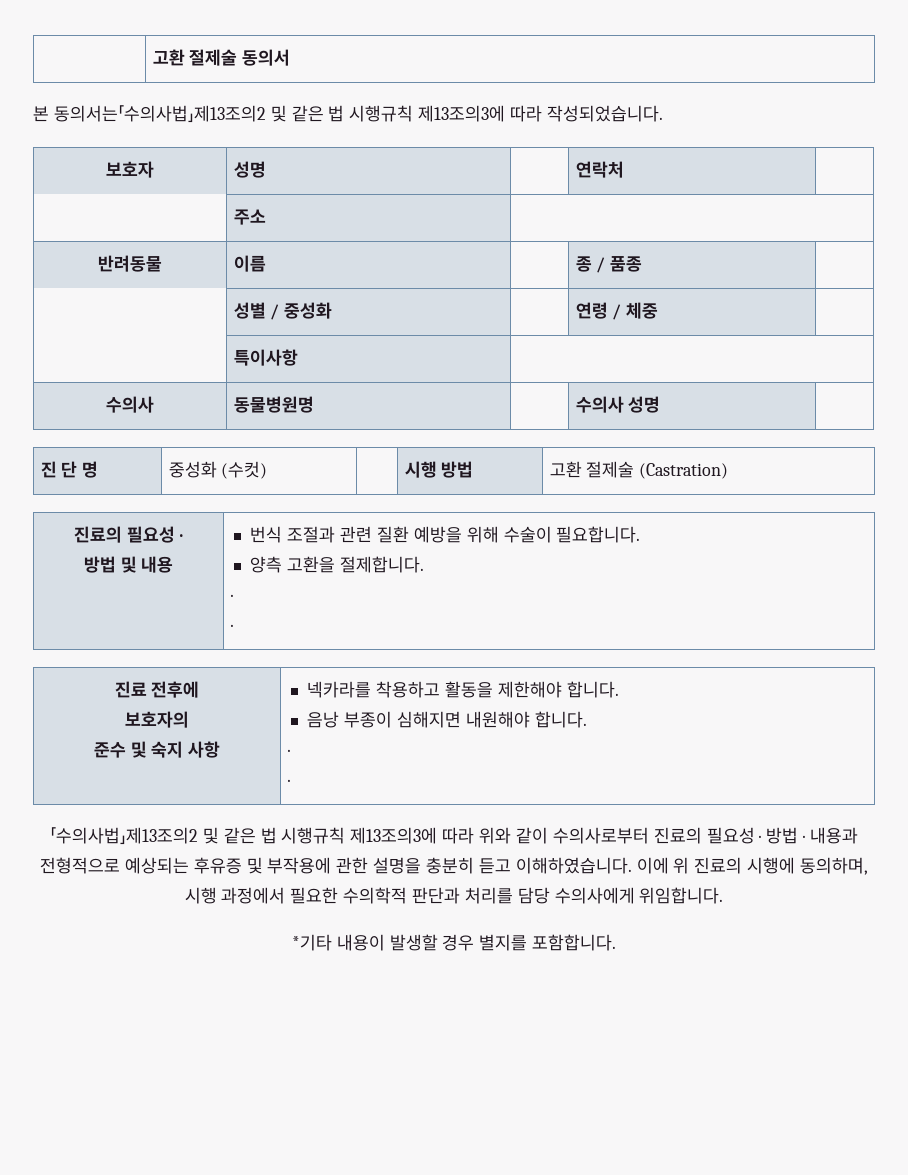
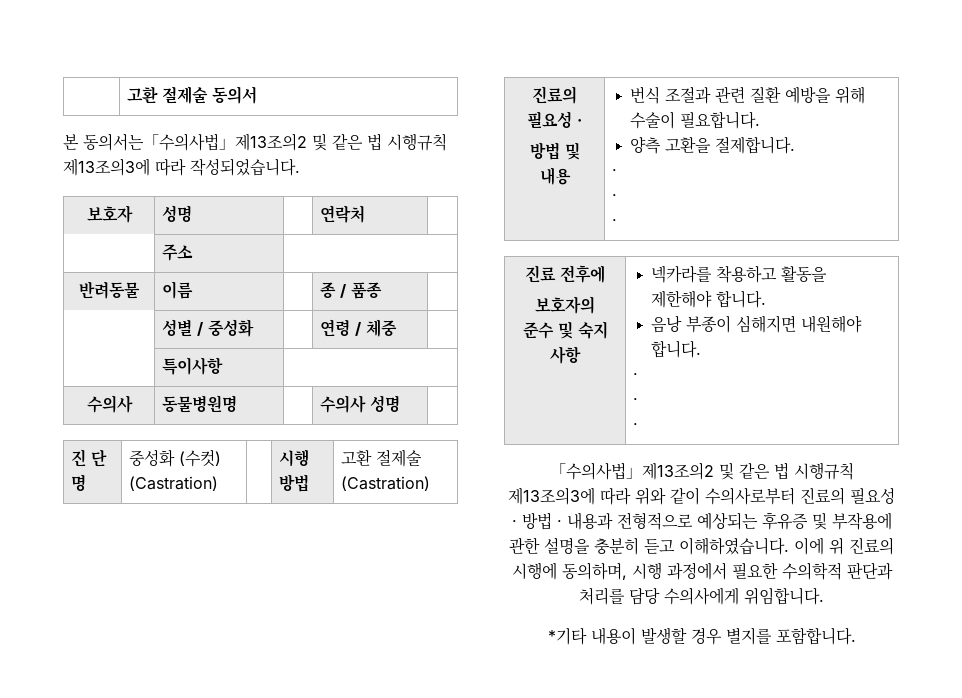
(268, 470) none -> [129,476,219,491] (Castration)
(233, 627) none -> [612,219,618,226] // ·
(290, 782) none -> [633,423,639,430] // ·

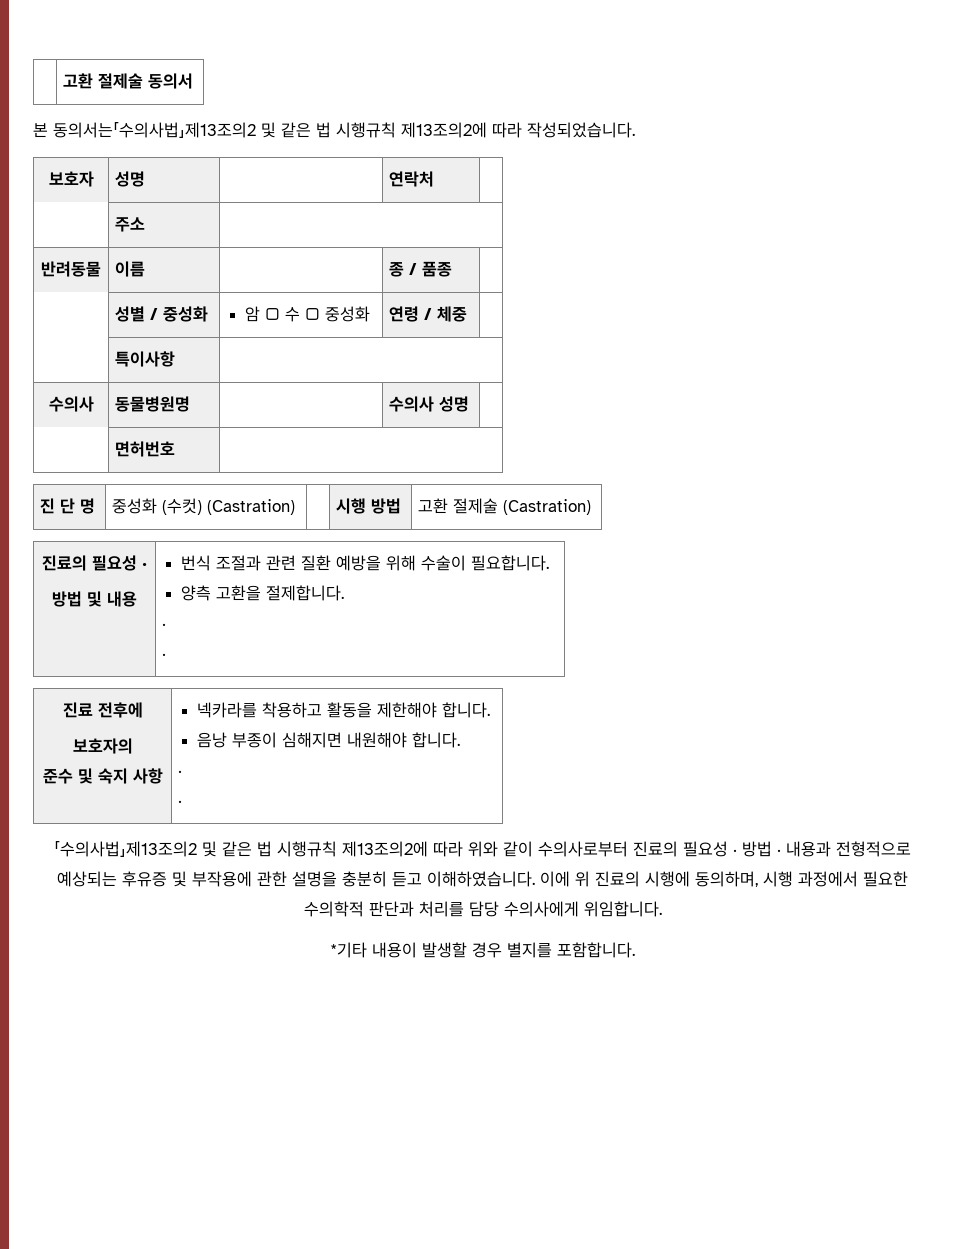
[63,158,150,176] 제13조의3에 -> [401,122,487,138] 제13조의2에
(255, 328) none -> [245,306,371,322] 암 □ 수 □ 중성화
(401, 403) none -> [115,441,176,457] // | 면허번호 |
[612,219,618,226] // · -> (167, 656) none
[633,423,639,430] [549,462,854,480] [508,487,595,505] // · // 「수의사법」제13조의2 및 같은 법 시행규칙 제13조의3에 -> [54,841,428,857] // 「수의사법」제13조의2 및 같은 법 시행규칙 제13조의2에

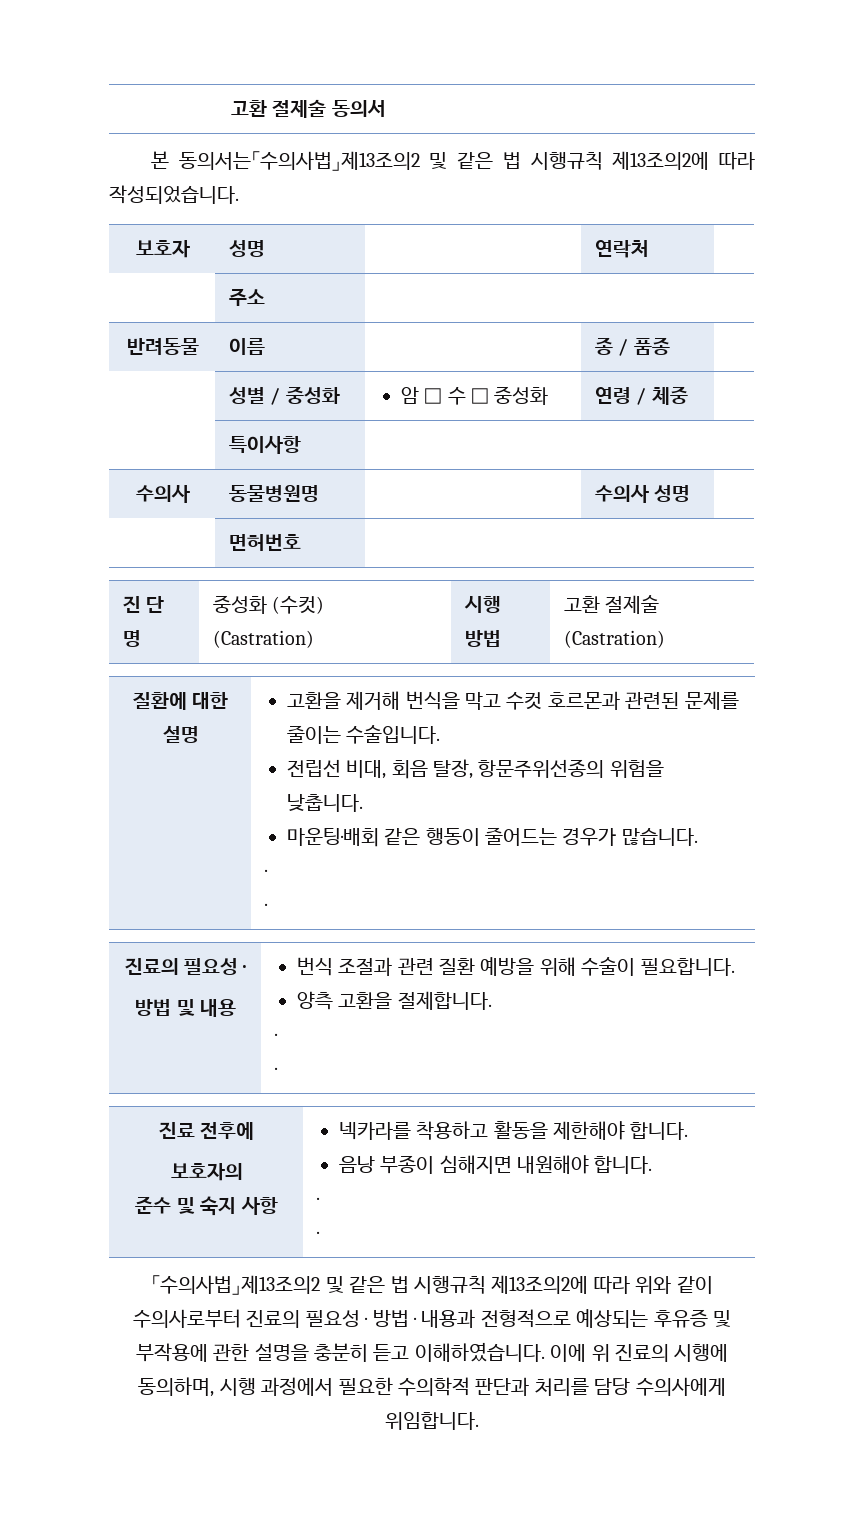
(592, 507) none -> [132,692,229,710] [162,725,199,743] [286,691,739,710] [286,725,441,744] [286,759,664,779] [286,794,363,812] [286,827,698,847] [264,869,268,877] [264,903,268,911] // 질환에 대한 설명 | 고환을 제거해 번식을 막고 수컷 호르몬과 관련된 문제를 줄이는 수술입니다. // 전립선 비대, 회음 탈장, 항문주위선종의 위험을 낮춥니다. // 마운팅·배회 같은 행동이 줄어드는 경우가 많습니다. // · // ·
[330,942,635,958] // *기타 내용이 발생할 경우 별지를 포함합니다. -> (479, 1421) none

